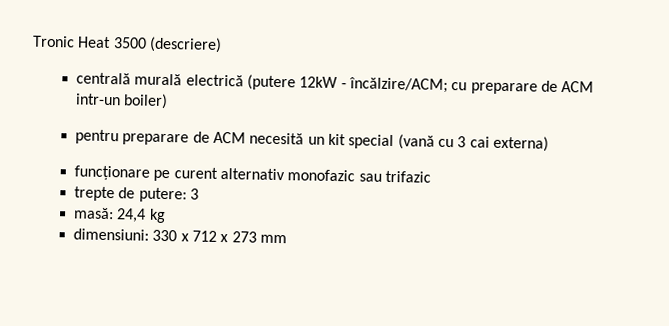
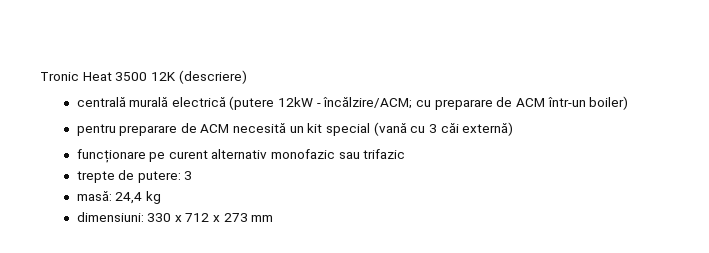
(147, 43) none -> [150,72,176,81] 12K
[75,93,122,106] intr-un -> [547,97,586,107] într-un
[469,135,549,152] cai externa) -> [440,122,514,136] căi externă)

